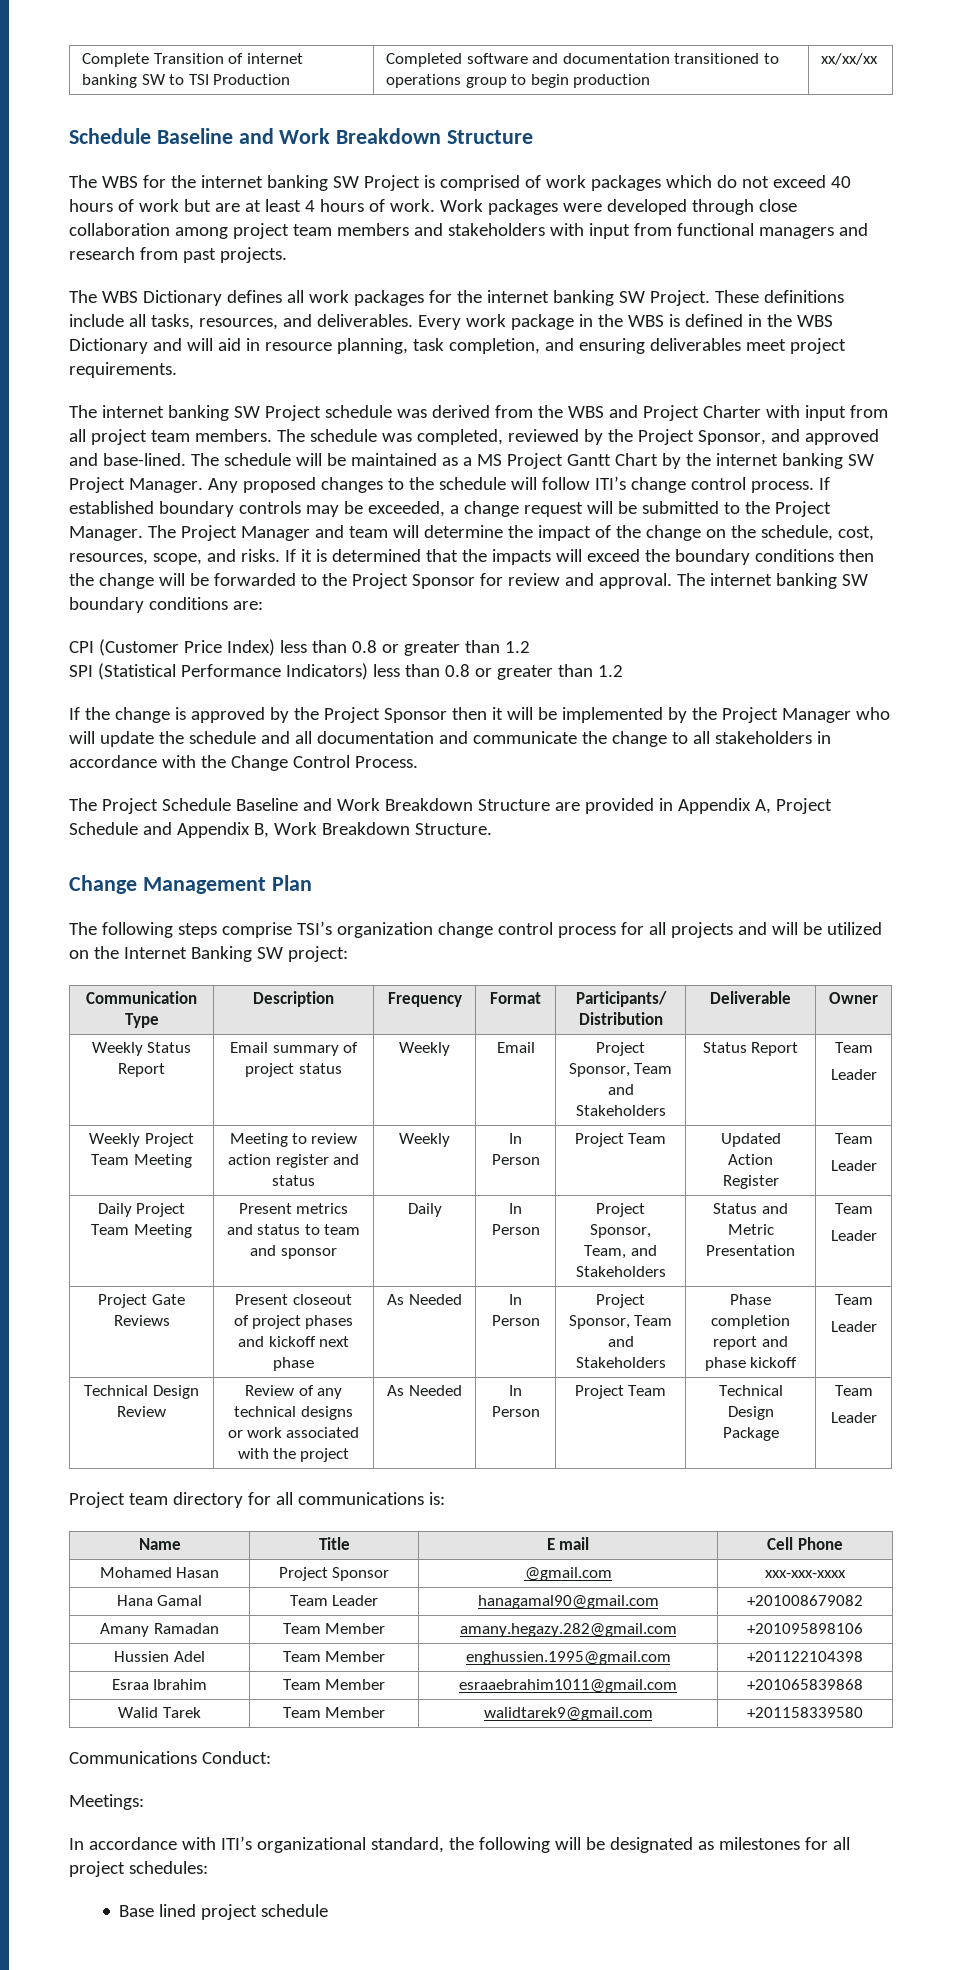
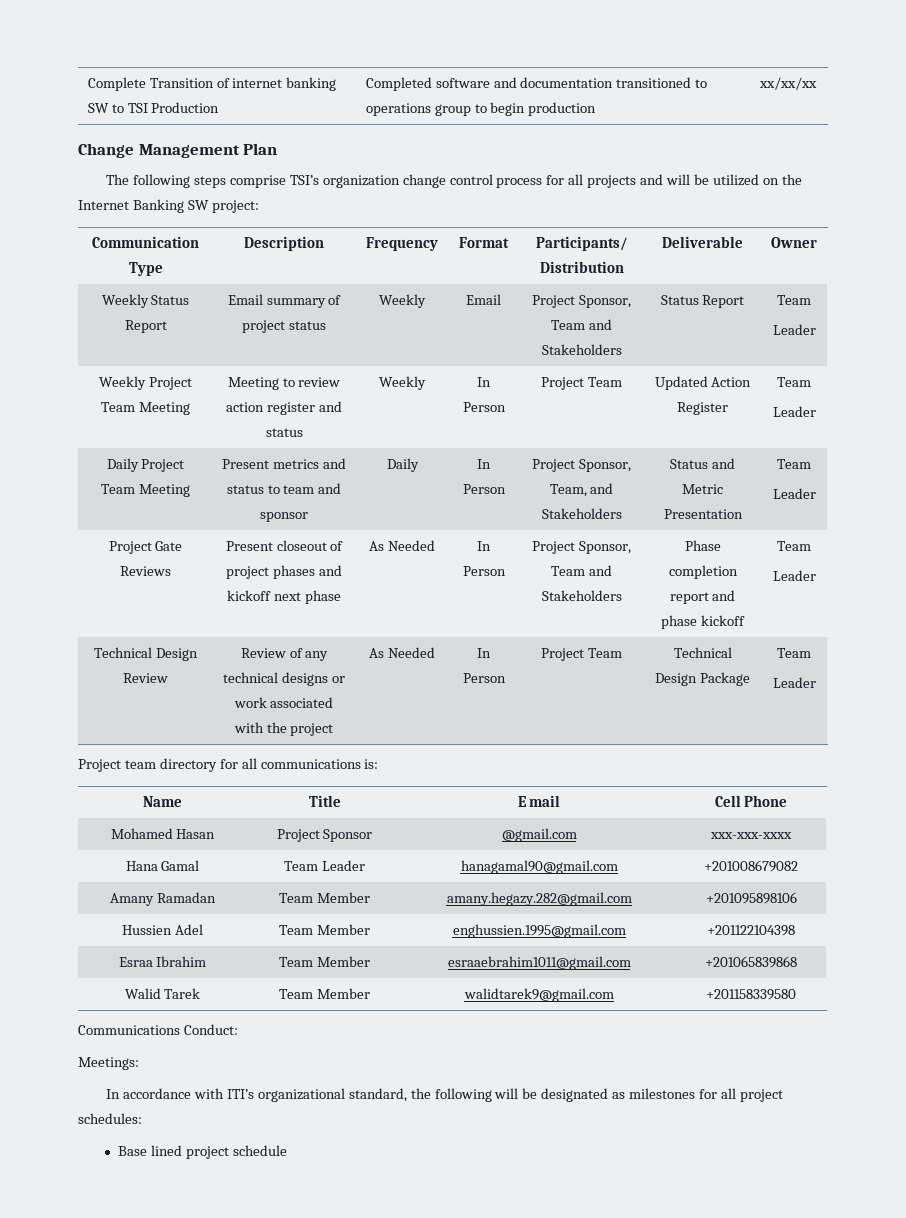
[69,128,534,144] [69,175,851,191] [69,199,797,215] [69,223,868,239] [69,247,287,263] [69,290,844,306] [69,314,833,330] [69,338,846,354] [69,362,177,378] [69,405,888,421] [69,429,879,445] [69,453,874,469] [69,476,830,493] [69,501,831,517] [69,525,874,541] [69,549,874,565] [69,573,868,589] [69,597,263,613] [69,639,530,656] [69,663,623,680] [69,707,890,723] [69,731,831,747] [69,755,418,771] [69,798,832,814] [69,822,492,838] // Schedule Baseline and Work Breakdown Structure // The WBS for the internet banking SW Project is comprised of work packages which do not exceed 40 hours of work but are at least 4 hours of work. Work packages were developed through close collaboration among project team members and stakeholders with input from functional managers and research from past projects. // The WBS Dictionary defines all work packages for the internet banking SW Project. These definitions include all tasks, resources, and deliverables. Every work package in the WBS is defined in the WBS Dictionary and will aid in resource planning, task completion, and ensuring deliverables meet project requirements. // The internet banking SW Project schedule was derived from the WBS and Project Charter with input from all project team members. The schedule was completed, reviewed by the Project Sponsor, and approved and base-lined. The schedule will be maintained as a MS Project Gantt Chart by the internet banking SW Project Manager. Any proposed changes to the schedule will follow ITI’s change control process. If established boundary controls may be exceeded, a change request will be submitted to the Project Manager. The Project Manager and team will determine the impact of the change on the schedule, cost, resources, scope, and risks. If it is determined that the impacts will exceed the boundary conditions then the change will be forwarded to the Project Sponsor for review and approval. The internet banking SW boundary conditions are: // CPI (Customer Price Index) less than 0.8 or greater than 1.2 // SPI (Statistical Performance Indicators) less than 0.8 or greater than 1.2 // If the change is approved by the Project Sponsor then it will be implemented by the Project Manager who will update the schedule and all documentation and communicate the change to all stakeholders in accordance with the Change Control Process. // The Project Schedule Baseline and Work Breakdown Structure are provided in Appendix A, Project Schedule and Appendix B, Work Breakdown Structure. -> (817, 83) none

